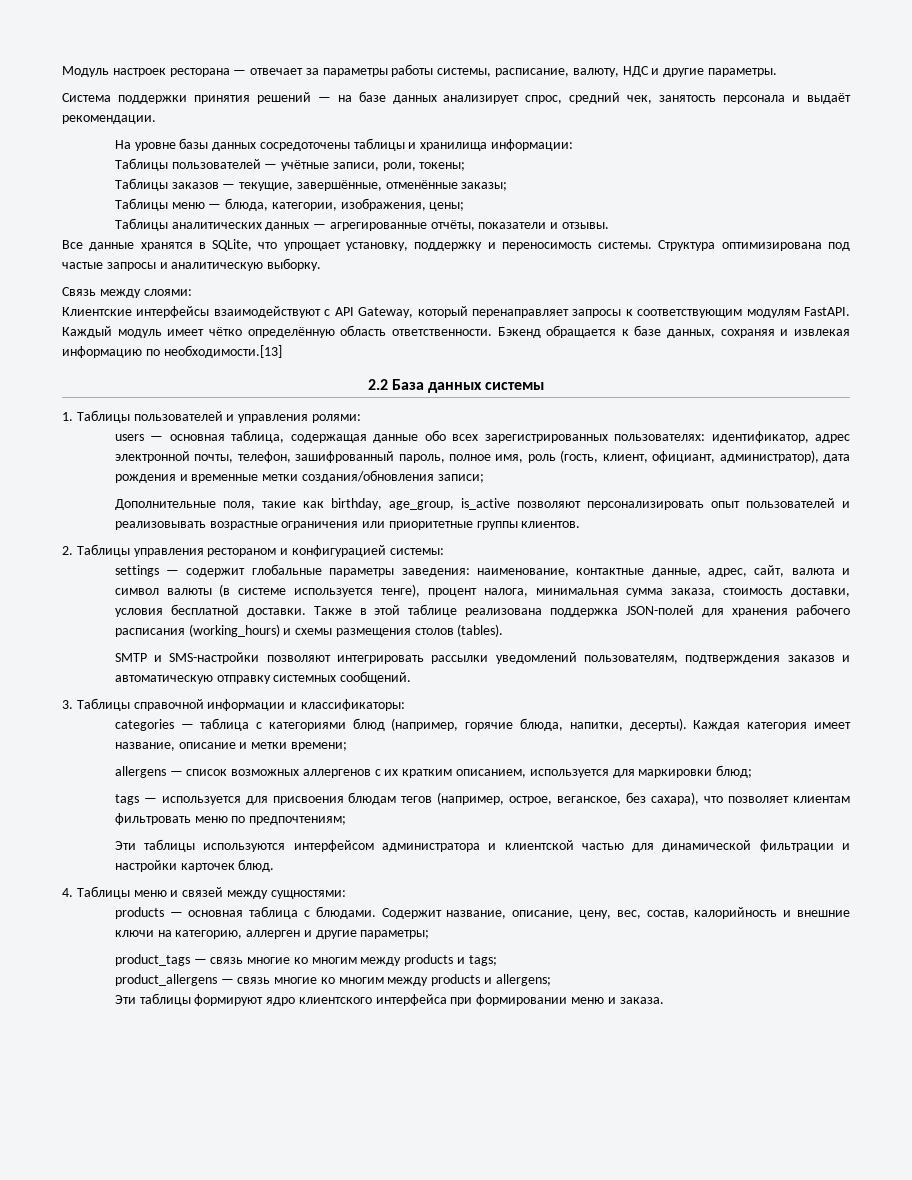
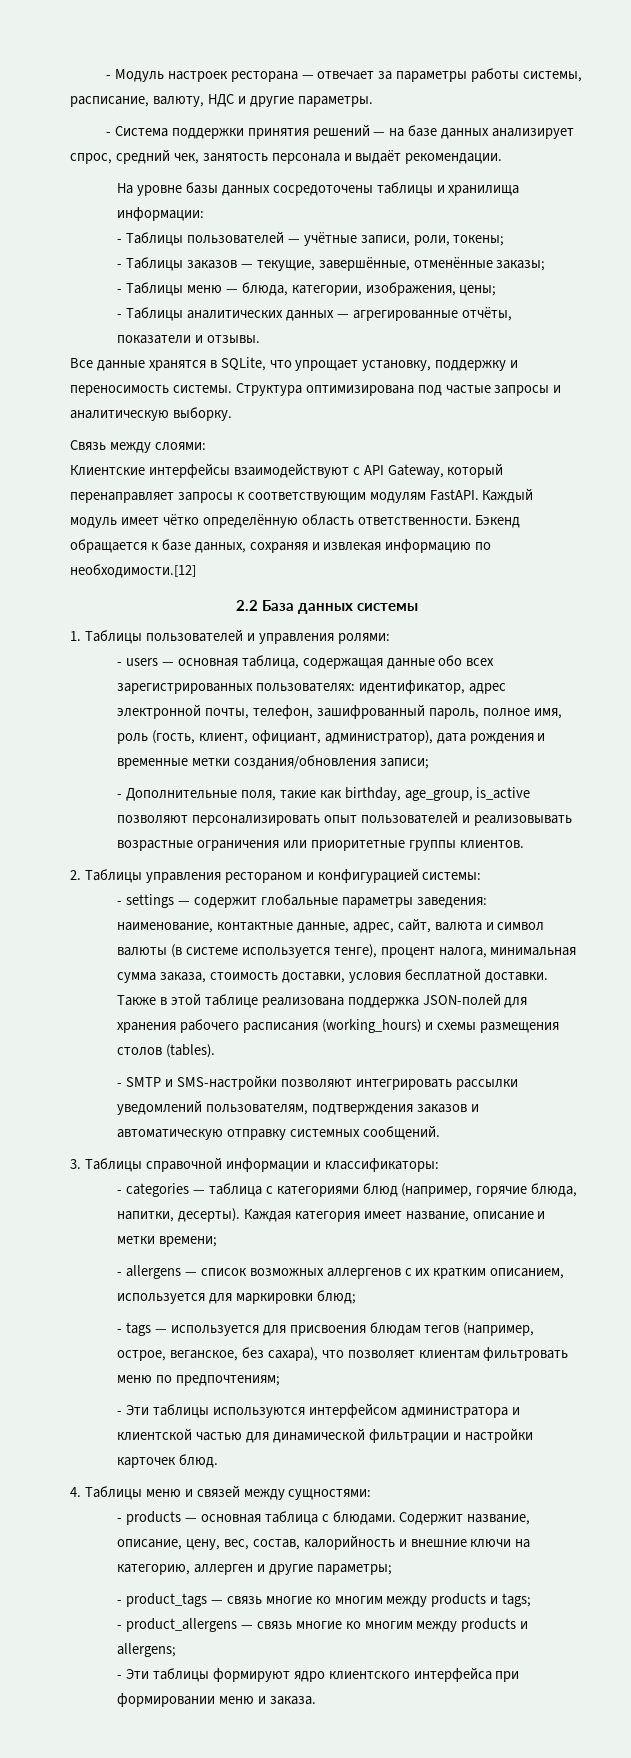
(62, 71) none -> [105,75,111,79] -
(777, 72) none -> [105,132,111,136] -
(573, 145) none -> [117,239,123,243] -
(466, 166) none -> [117,264,123,268] -
(508, 186) none -> [117,289,123,293] -
(465, 206) none -> [117,314,123,318] -
[163,345,282,358] необходимости.[13] -> [70,564,196,578] необходимости.[12]
(361, 418) none -> [117,662,123,666] -
(484, 478) none -> [117,794,123,798] -
(444, 551) none -> [117,901,123,905] -
(504, 630) none -> [117,1083,123,1087] -
(405, 705) none -> [117,1190,123,1194] -
(347, 746) none -> [117,1272,123,1276] -
(753, 771) none -> [117,1329,123,1333] -
(347, 820) none -> [117,1411,123,1415] -
(346, 894) none -> [117,1518,123,1522] -
(430, 934) none -> [117,1600,123,1604] -
(497, 960) none -> [117,1625,123,1629] -
(551, 980) none -> [117,1675,123,1679] -

